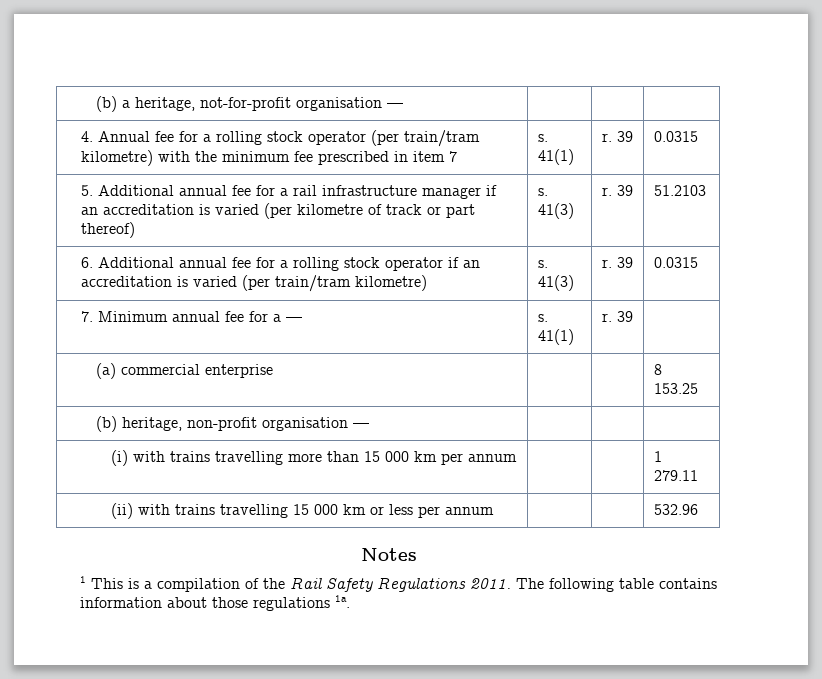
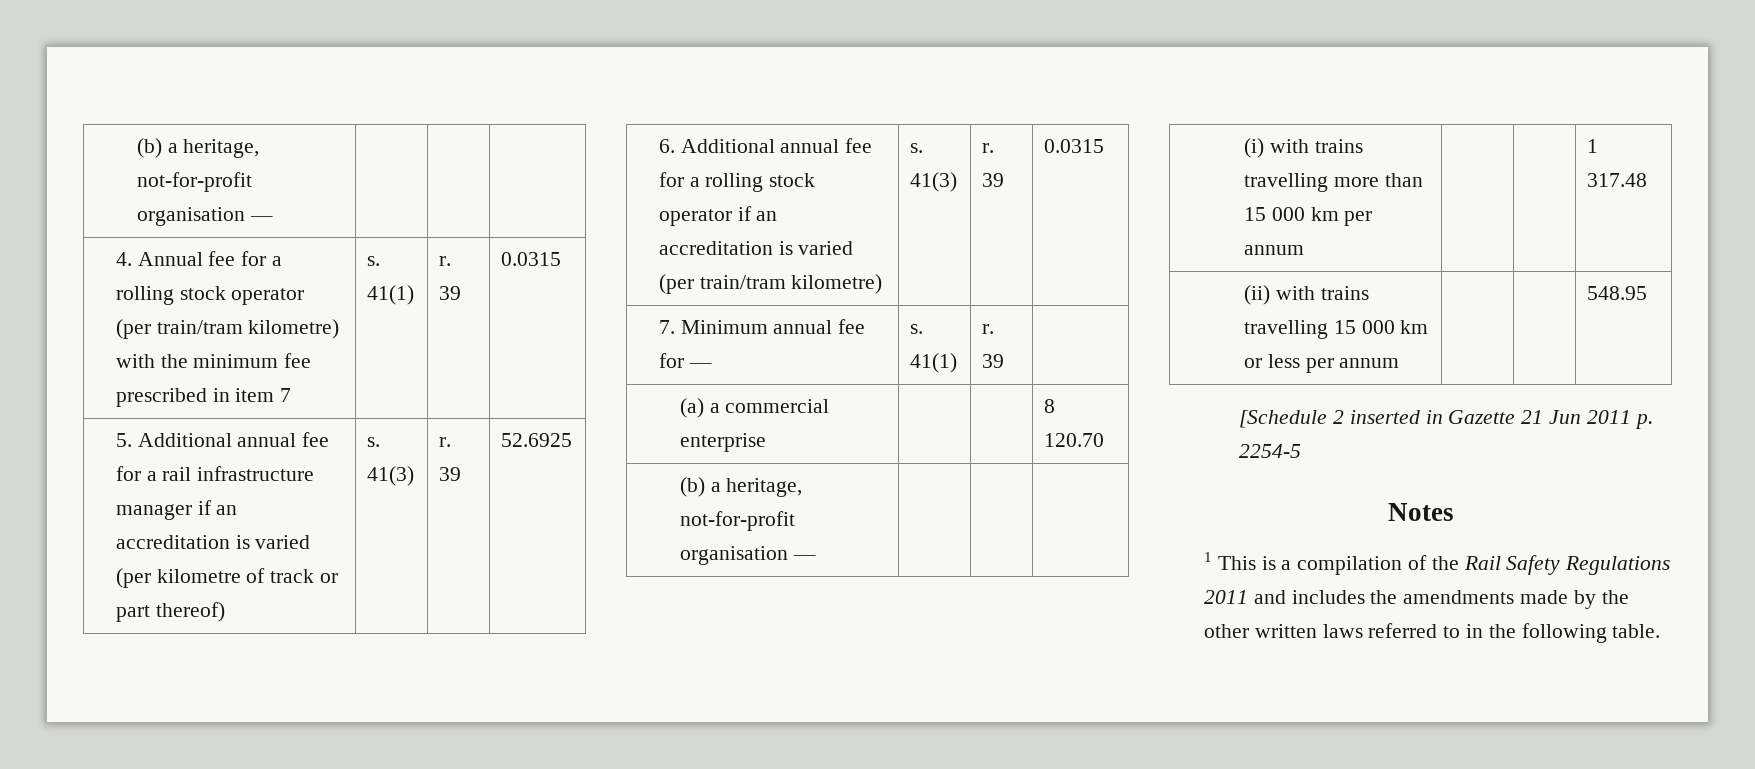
[653,185,706,196] 51.2103 -> [500,433,572,447] 52.6925
[273,314,282,322] a -> (684, 360) none
(117, 371) none -> [709,403,720,413] a
[653,383,698,394] [96,416,258,432] 153.25 // (b) heritage, non-profit -> [1043,433,1104,447] [679,477,803,497] [679,511,795,531] 120.70 // (b) a heritage, not-for-profit
[653,470,698,481] 279.11 -> [1586,173,1647,187] 317.48
[653,504,698,515] 532.96 -> [1586,286,1647,300] [1239,410,1653,429] [1239,444,1302,458] 548.95 // [Schedule 2 inserted in Gazette 21 Jun 2011 p. 2254-5
[470,578,718,592] [80,595,351,611] 2011. The following table contains information about those regulations 1a. -> [1204,590,1629,609] [1204,623,1661,643] 2011 and includes the amendments made by the other written laws referred to in the following table.

